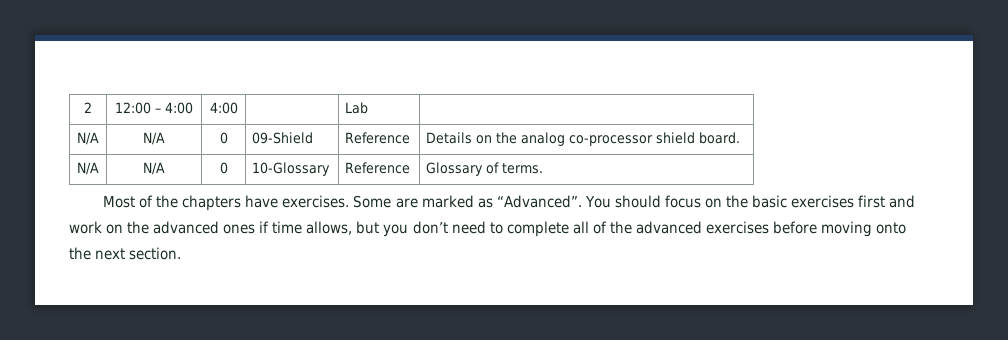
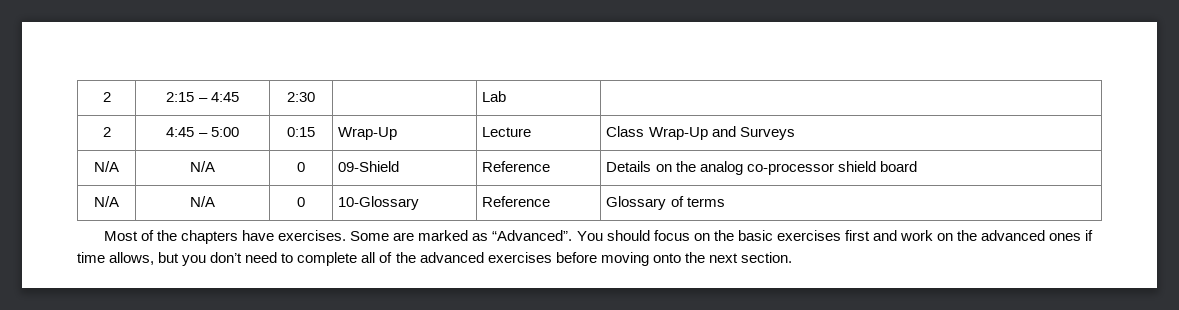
[84,102,92,113] [115,102,193,114] [209,102,238,114] [345,102,369,114] 2 | 12:00 – 4:00 | 4:00 | | Lab | -> [102,92,111,102] [166,92,239,102] [287,92,315,102] [482,91,507,102] [102,127,111,137] [166,127,239,137] [287,127,315,137] [338,127,398,140] [482,127,532,137] [606,126,795,140] 2 | 2:15 – 4:45 | 2:30 | | Lab | // 2 | 4:45 – 5:00 | 0:15 | Wrap-Up | Lecture | Class Wrap-Up and Surveys
[699,132,741,144] board. -> [879,161,917,172] board
[502,163,544,174] terms. -> [686,197,725,207] terms

